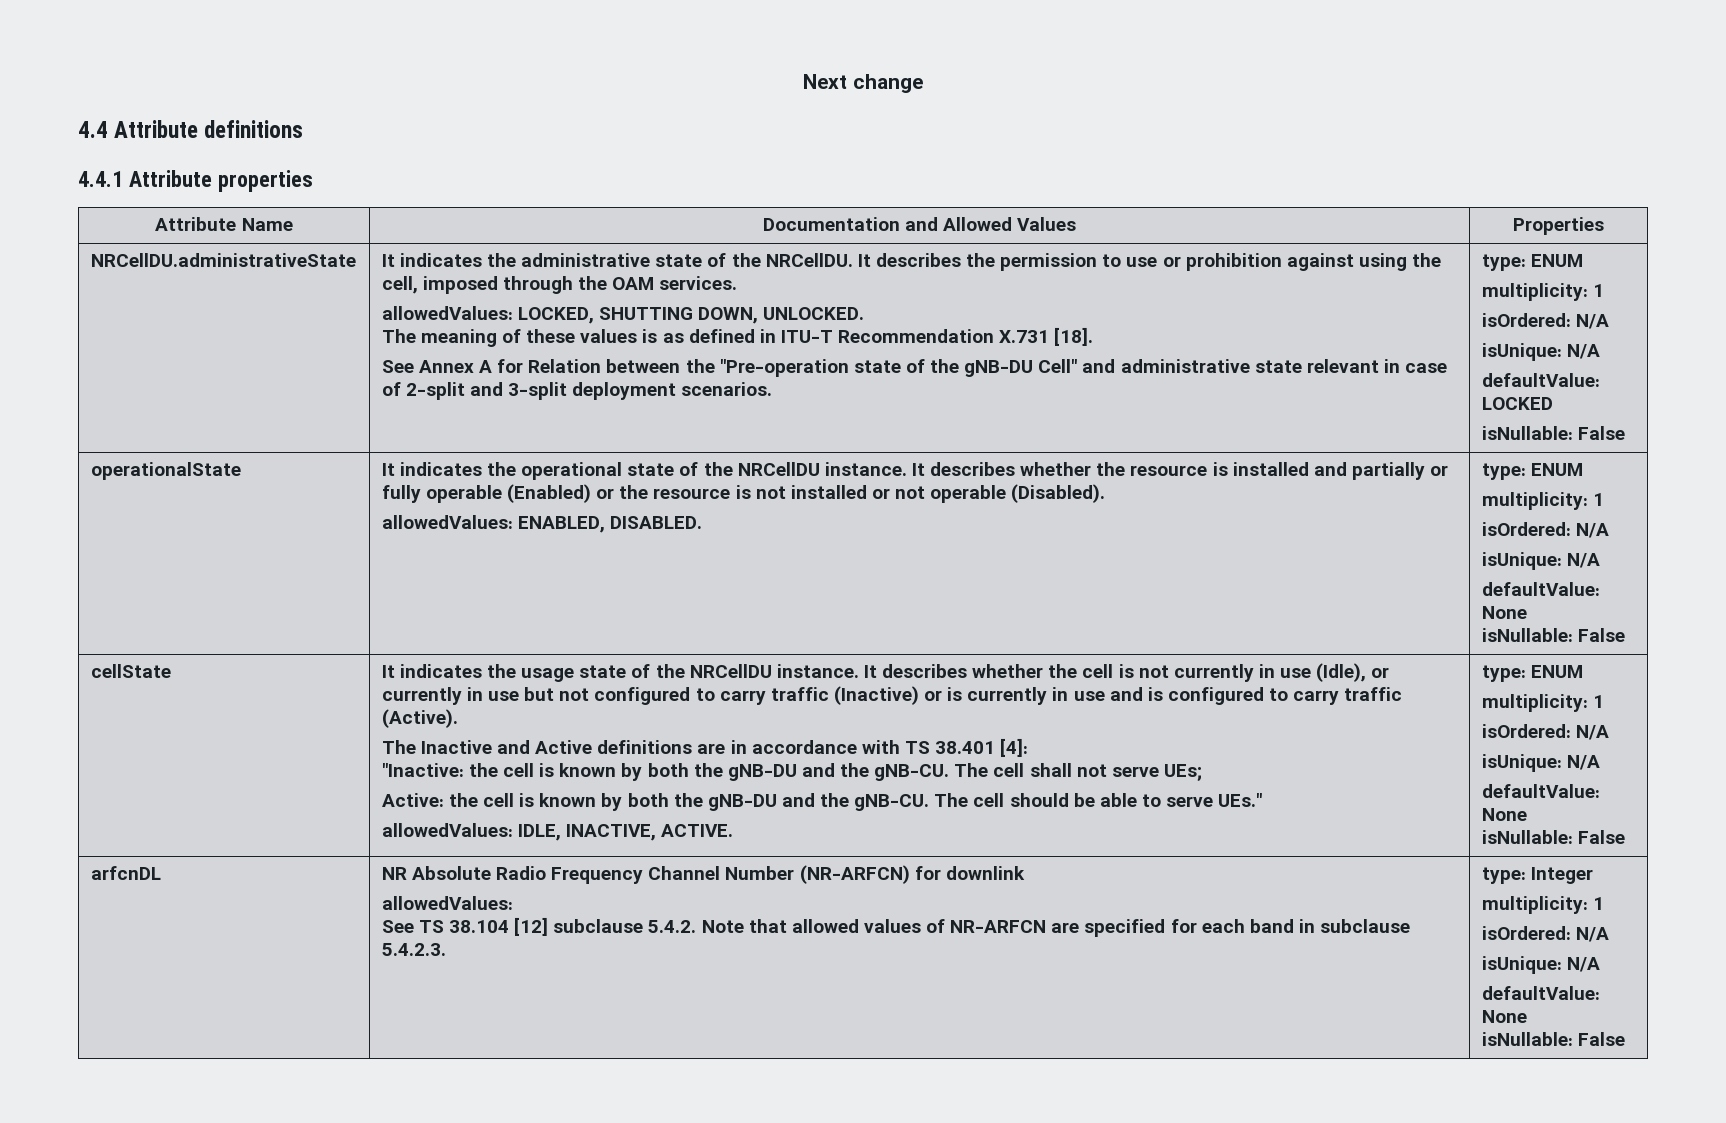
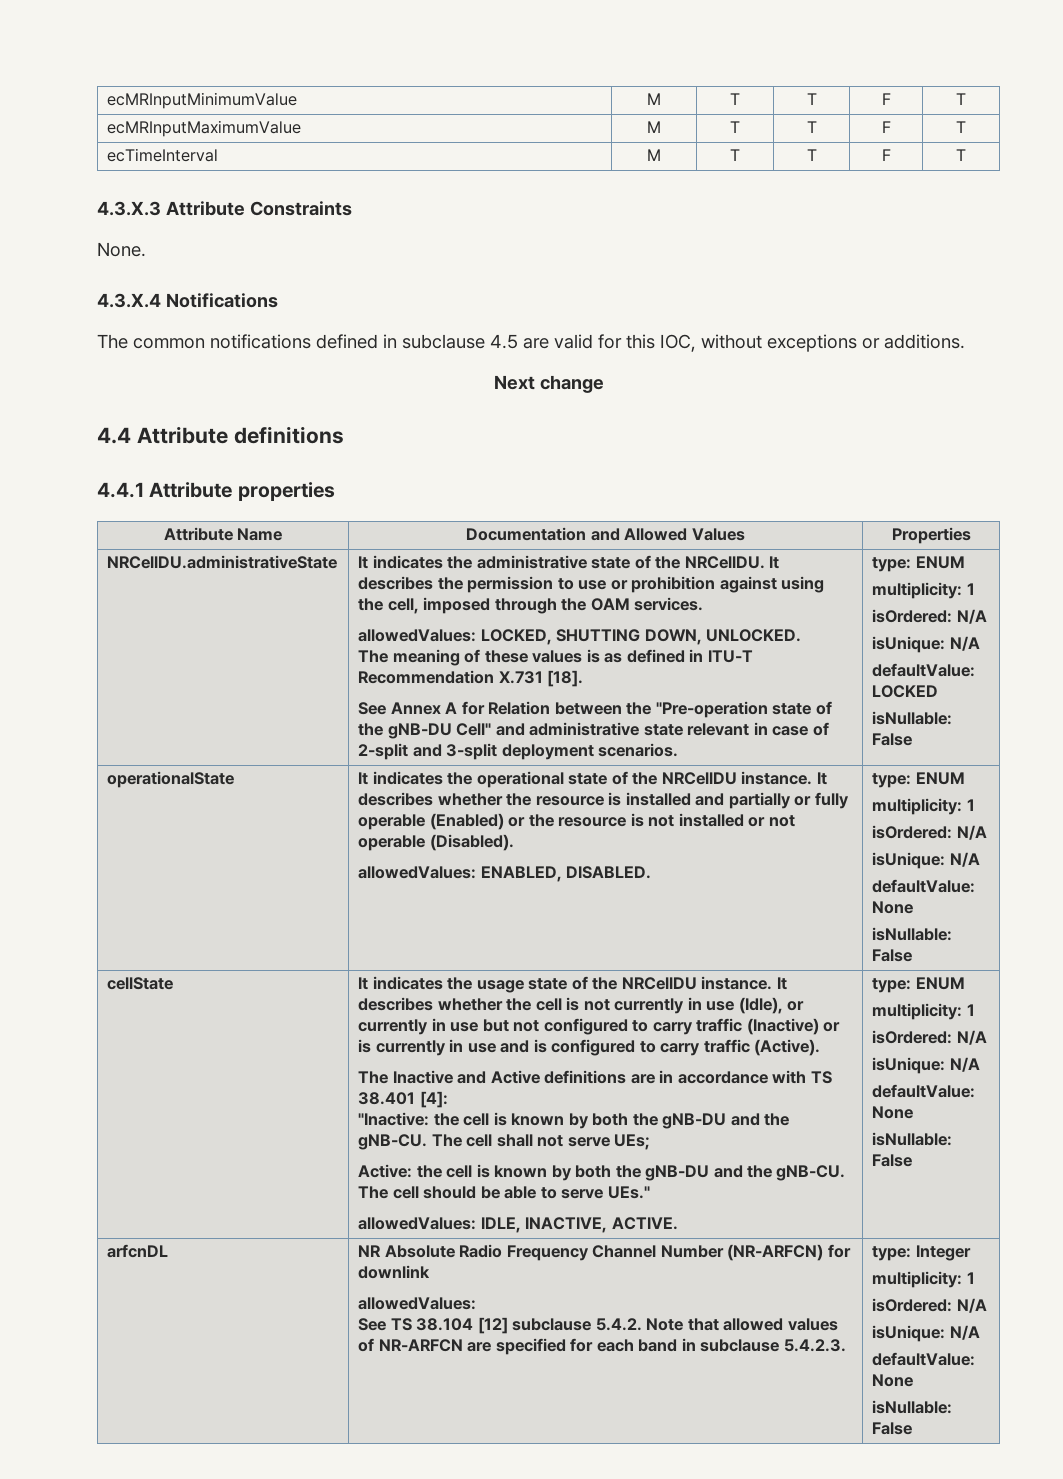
(803, 81) none -> [107,92,298,109] [647,93,661,105] [730,93,740,105] [806,93,817,105] [881,93,891,105] [956,93,966,105] [107,120,302,137] [647,121,661,133] [730,121,740,133] [806,121,817,133] [881,121,891,133] [956,121,966,133] [107,148,219,162] [647,149,661,161] [730,149,740,161] [806,149,817,161] [881,149,891,161] [956,149,966,161] [97,201,352,216] [97,242,146,257] [97,293,278,308] [97,334,965,352] ecMRInputMinimumValue | M | T | T | F | T // ecMRInputMaximumValue | M | T | T | F | T // ecTimeInterval | M | T | T | F | T // 4.3.X.3 Attribute Constraints // None. // 4.3.X.4 Notifications // The common notifications defined in subclause 4.5 are valid for this IOC, without exceptions or additions. //

